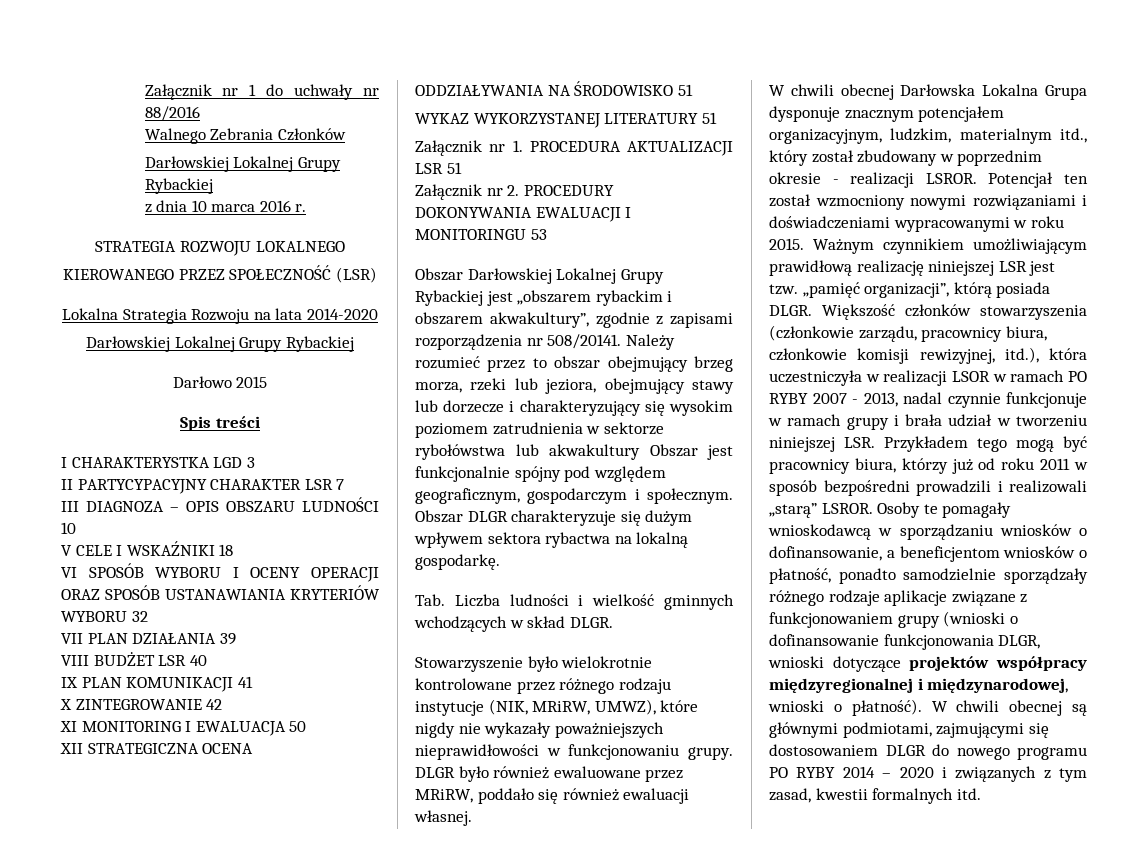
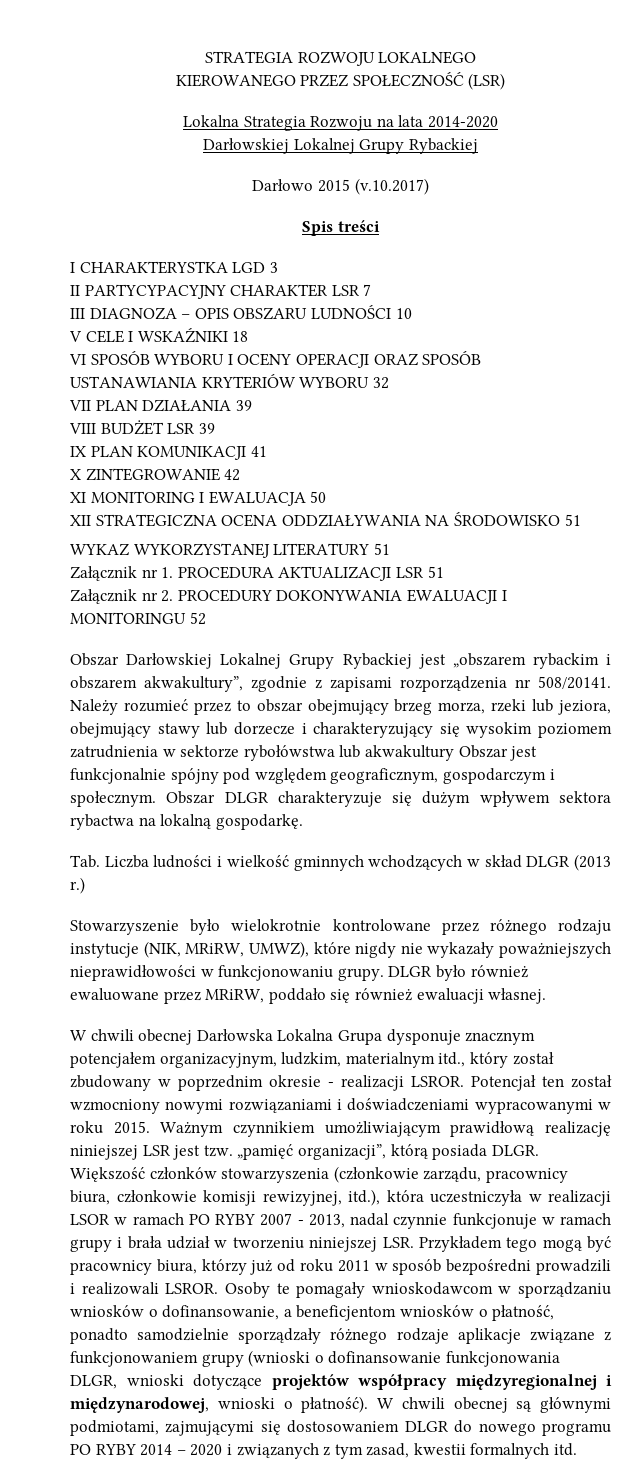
[144,84,379,100] [144,106,200,121] [144,128,346,144] [144,156,341,172] [144,178,213,194] [144,200,307,213] Załącznik nr 1 do uchwały nr 88/2016 // Walnego Zebrania Członków // Darłowskiej Lokalnej Grupy Rybackiej // z dnia 10 marca 2016 r. // -> (204, 57) none
(268, 382) none -> [354,178,429,195] (v.10.2017)
[189,655,207,666] 40 -> [198,423,215,434] 39
[530,229,547,240] 53 -> [189,612,206,625] 52
[569,617,613,628] DLGR. -> [526,854,611,871] [70,877,85,894] DLGR (2013 r.)
[769,503,817,518] „starą” -> (159, 1288) none
[768,524,871,540] wnioskodawcą -> [371,1282,493,1295] wnioskodawcom

